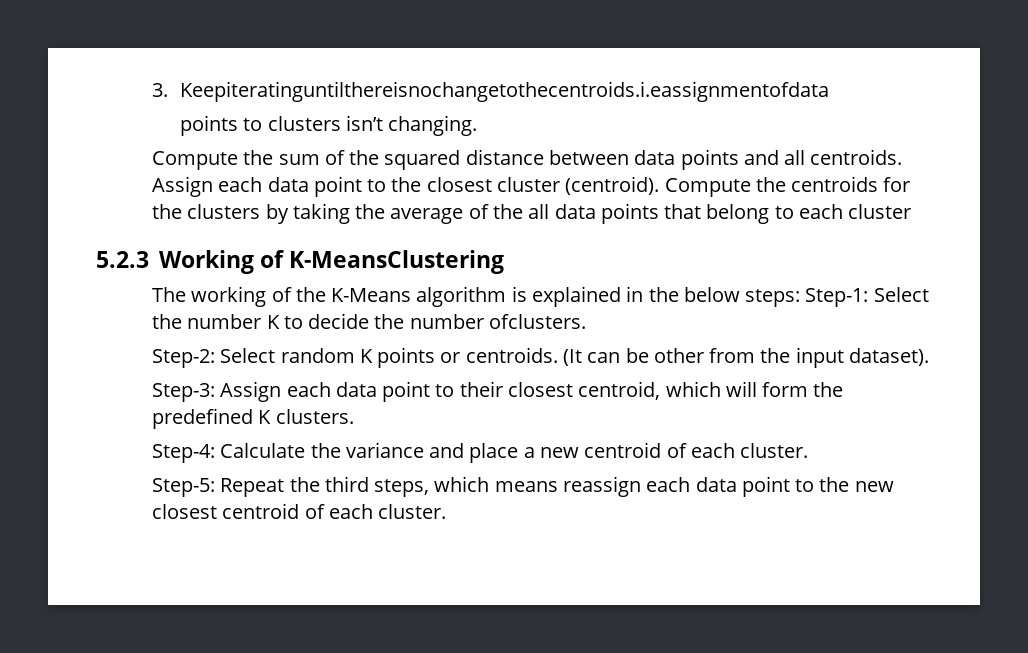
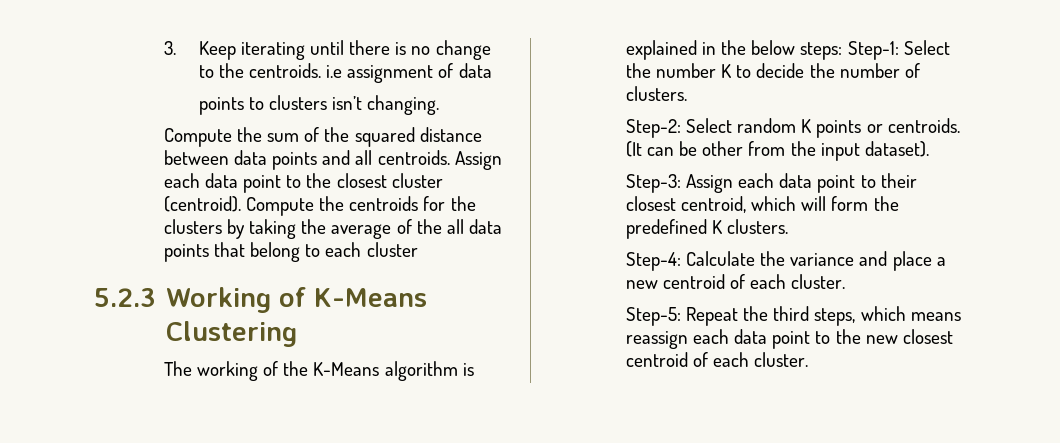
[180,81,830,102] Keepiteratinguntilthereisnochangetothecentroids.i.eassignmentofdata -> [198,40,491,60] [198,63,492,83] Keep iterating until there is no change to the centroids. i.e assignment of data
[288,250,504,274] K-MeansClustering -> [314,288,428,307] [165,321,297,347] K-Means Clustering
[488,314,586,329] ofclusters. -> [904,63,920,78] [625,86,687,101] of clusters.

